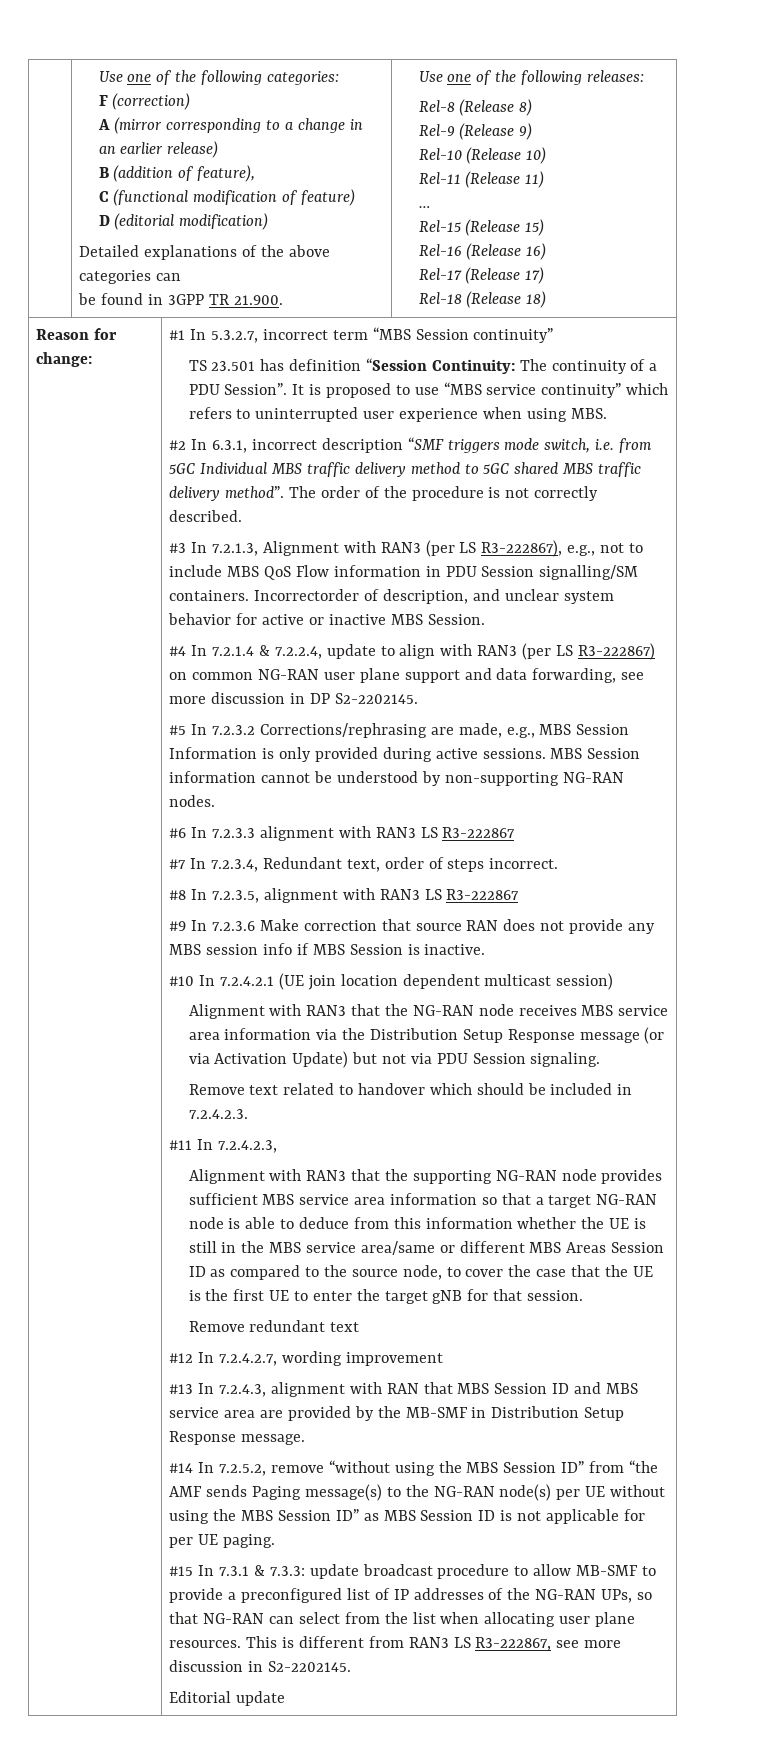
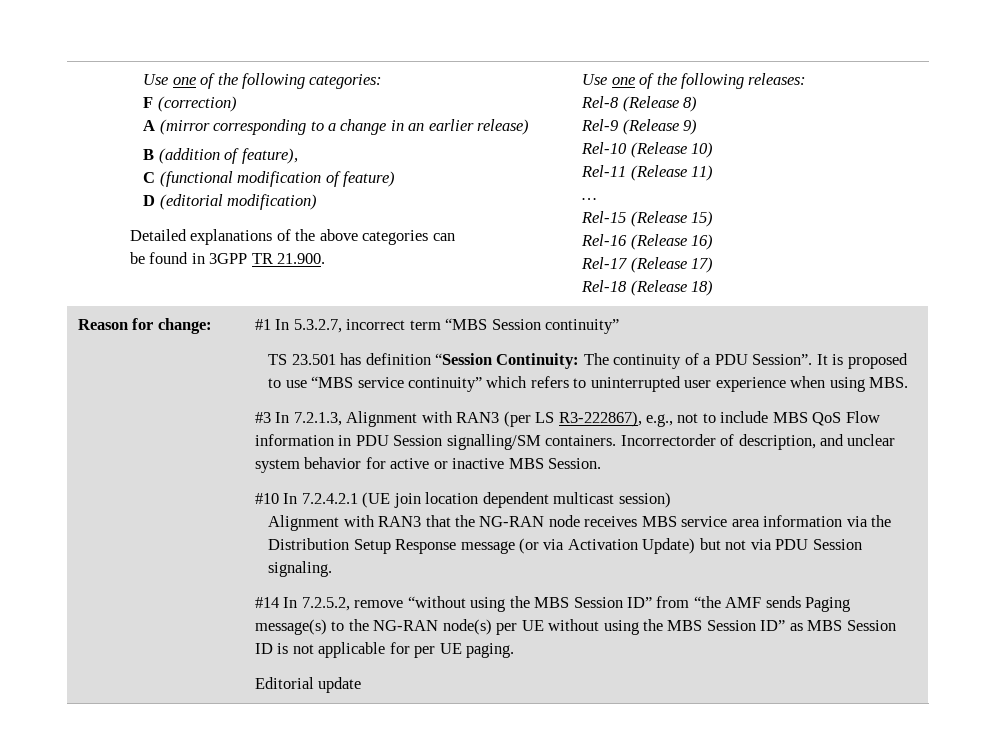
[169,437,652,453] [169,462,641,477] [169,486,599,501] [169,510,243,522] // #2 In 6.3.1, incorrect description “SMF triggers mode switch, i.e. from 5GC Individual MBS traffic delivery method to 5GC shared MBS traffic delivery method”. The order of the procedure is not correctly described. -> (909, 382) none
[169,643,655,660] [169,668,645,683] [169,692,418,704] [169,723,630,738] [169,747,641,762] [169,771,624,786] [169,795,216,807] [169,826,516,841] [169,857,559,872] [169,888,520,903] [169,919,655,934] [169,943,486,955] // #4 In 7.2.1.4 & 7.2.2.4, update to align with RAN3 (per LS R3-222867) on common NG-RAN user plane support and data forwarding, see more discussion in DP S2-2202145. // #5 In 7.2.3.2 Corrections/rephrasing are made, e.g., MBS Session Information is only provided during active sessions. MBS Session information cannot be understood by non-supporting NG-RAN nodes. // #6 In 7.2.3.3 alignment with RAN3 LS R3-222867 // #7 In 7.2.3.4, Redundant text, order of steps incorrect. // #8 In 7.2.3.5, alignment with RAN3 LS R3-222867 // #9 In 7.2.3.6 Make correction that source RAN does not provide any MBS session info if MBS Session is inactive. -> (602, 463) none
[188,1083,633,1095] [188,1109,248,1119] [169,1139,278,1153] [188,1169,663,1184] [188,1193,658,1208] [188,1217,646,1229] [188,1241,665,1255] [188,1265,653,1280] [188,1289,583,1304] [188,1320,360,1332] [169,1351,443,1366] [169,1382,638,1397] [169,1406,625,1421] [169,1431,306,1445] // Remove text related to handover which should be included in 7.2.4.2.3. // #11 In 7.2.4.2.3, // Alignment with RAN3 that the supporting NG-RAN node provides sufficient MBS service area information so that a target NG-RAN node is able to deduce from this information whether the UE is still in the MBS service area/same or different MBS Areas Session ID as compared to the source node, to cover the case that the UE is the first UE to enter the target gNB for that session. // Remove redundant text // #12 In 7.2.4.2.7, wording improvement // #13 In 7.2.4.3, alignment with RAN that MBS Session ID and MBS service area are provided by the MB-SMF in Distribution Setup Response message. -> (333, 569) none
[169,1564,656,1579] [169,1588,652,1603] [169,1612,635,1627] [169,1636,622,1651] [169,1660,352,1672] // #15 In 7.3.1 & 7.3.3: update broadcast procedure to allow MB-SMF to provide a preconfigured list of IP addresses of the NG-RAN UPs, so that NG-RAN can select from the list when allocating user plane resources. This is different from RAN3 LS R3-222867, see more discussion in S2-2202145. -> (515, 650) none

